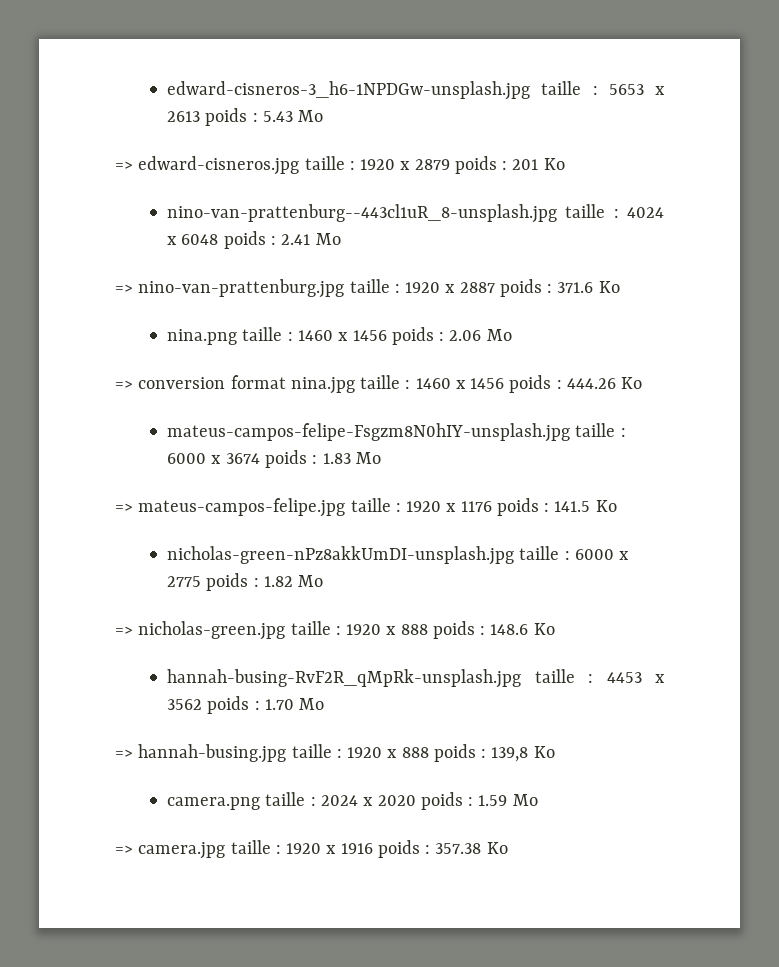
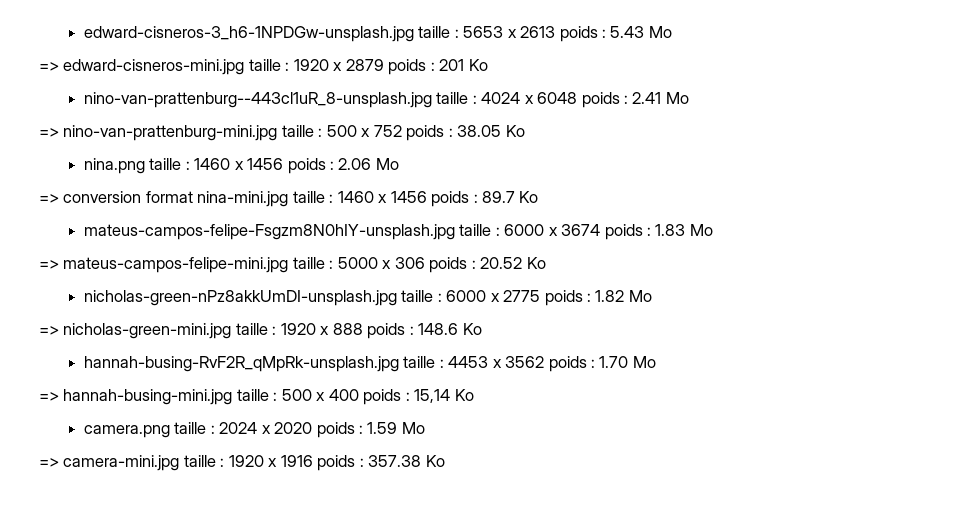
[138,156,300,175] edward-cisneros.jpg -> [63,59,245,75] edward-cisneros-mini.jpg
[138,279,594,298] nino-van-prattenburg.jpg taille : 1920 x 2887 poids : 371.6 -> [63,125,502,141] nino-van-prattenburg-mini.jpg taille : 500 x 752 poids : 38.05
[290,375,616,394] nina.jpg taille : 1460 x 1456 poids : 444.26 -> [197,191,516,207] nina-mini.jpg taille : 1460 x 1456 poids : 89.7
[138,498,591,517] mateus-campos-felipe.jpg taille : 1920 x 1176 poids : 141.5 -> [63,257,523,273] mateus-campos-felipe-mini.jpg taille : 5000 x 306 poids : 20.52
[138,621,286,640] nicholas-green.jpg -> [63,323,232,339] nicholas-green-mini.jpg
[138,744,529,763] hannah-busing.jpg taille : 1920 x 888 poids : 139,8 -> [63,389,451,405] hannah-busing-mini.jpg taille : 500 x 400 poids : 15,14
[138,842,226,859] camera.jpg -> [63,455,180,471] camera-mini.jpg

